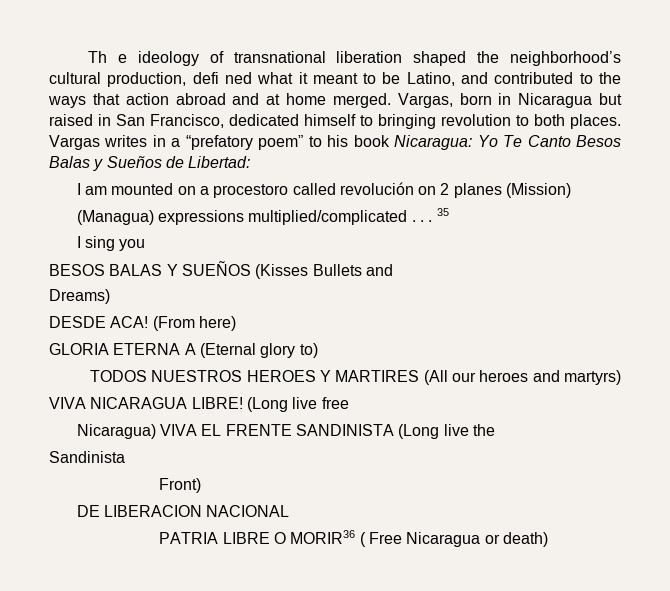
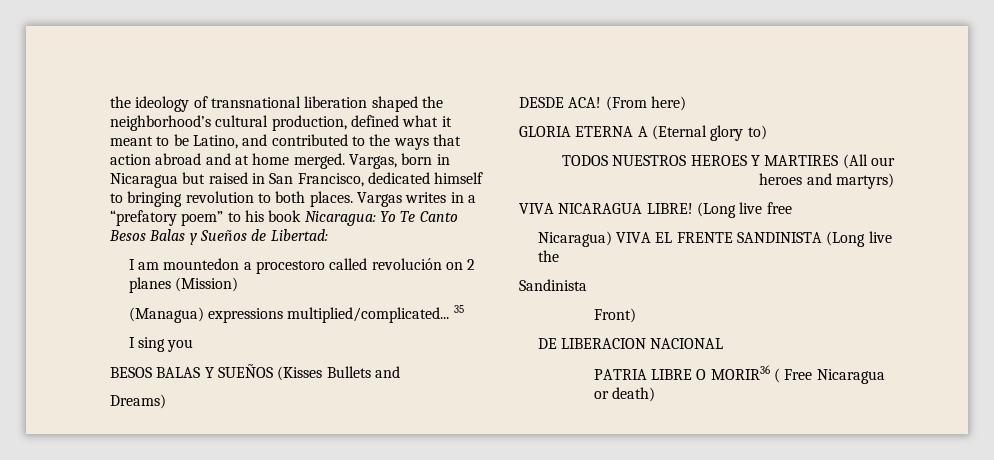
[88,51,127,63] Th e -> [110,96,131,108] the
[192,72,252,84] defi ned -> [350,115,399,127] defined
[111,183,196,195] mounted on -> [163,258,240,270] mountedon
[248,210,433,225] multiplied/complicated . . . -> [287,307,450,323] multiplied/complicated...

